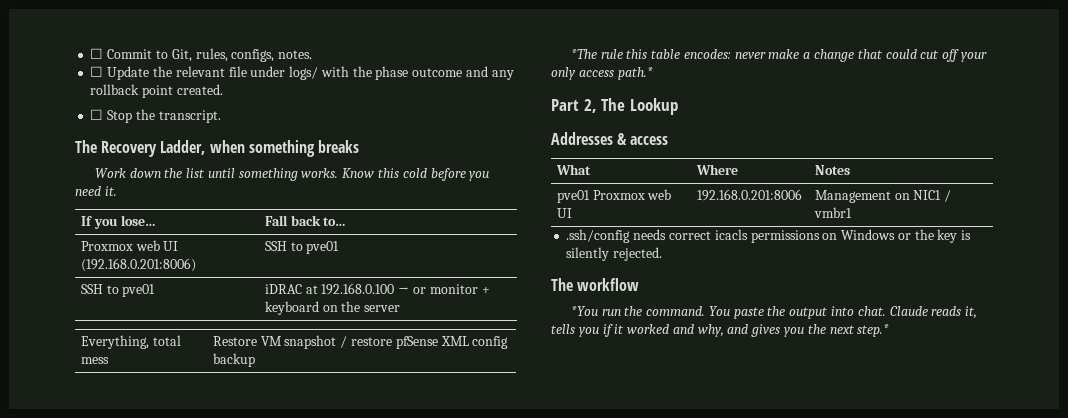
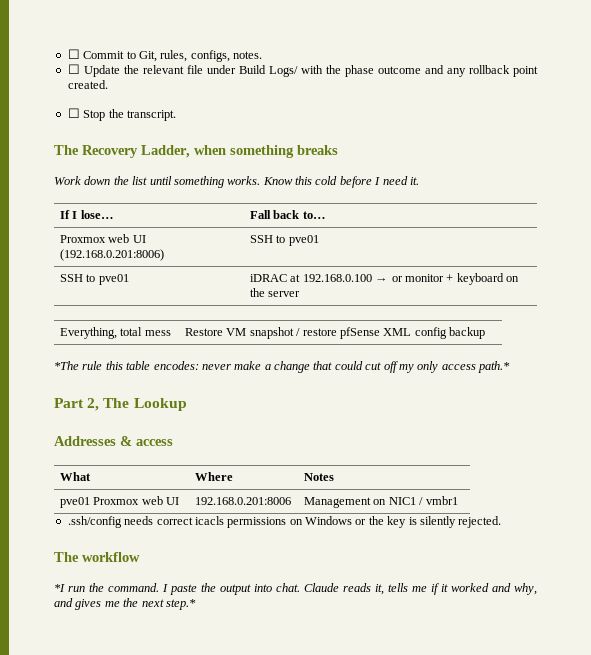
[289,66,319,80] logs/ -> [238,65,298,77] Build Logs/
[469,171,490,181] you -> [374,177,381,185] I
[93,218,118,229] you -> [72,211,78,219] I
[960,52,987,62] your -> [398,364,414,373] my
[570,306,598,316] *You -> [54,584,65,592] *I
[708,306,730,316] You -> [162,584,168,592] I
[578,327,599,337] you -> [412,586,427,592] me
[784,327,805,337] you -> [104,601,120,607] me

